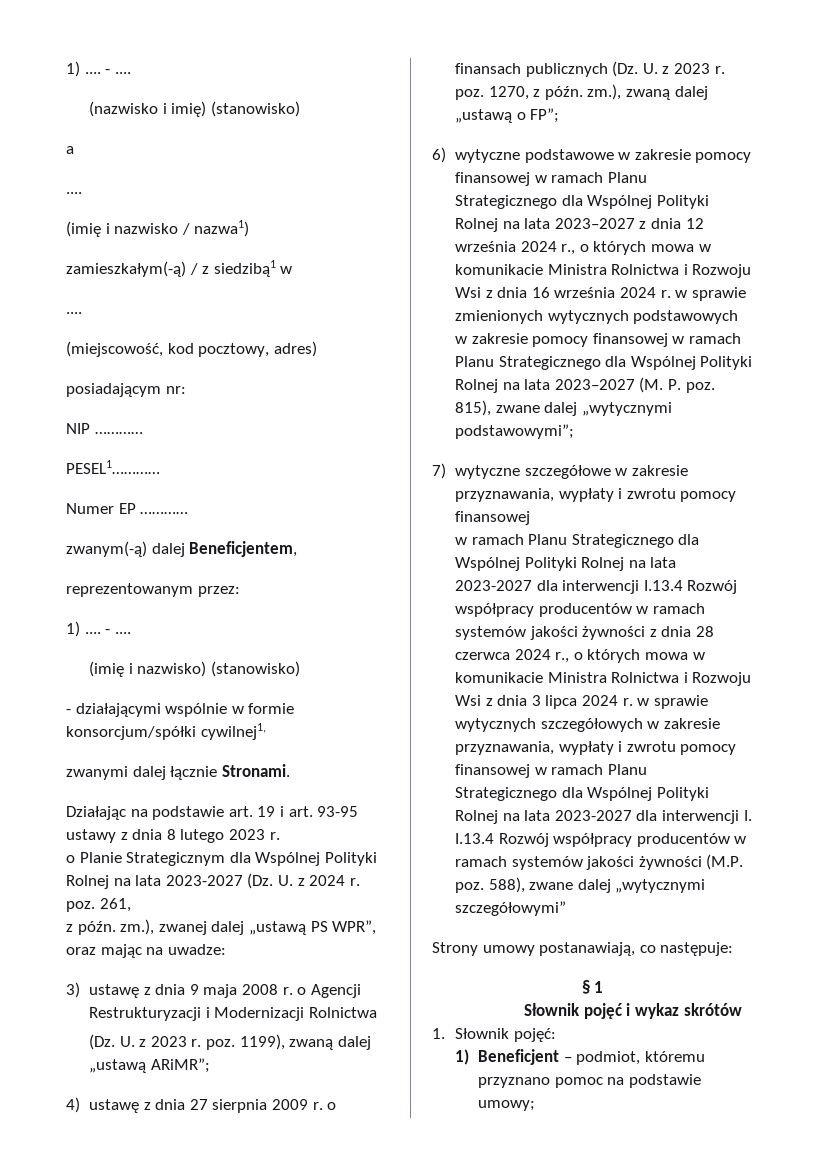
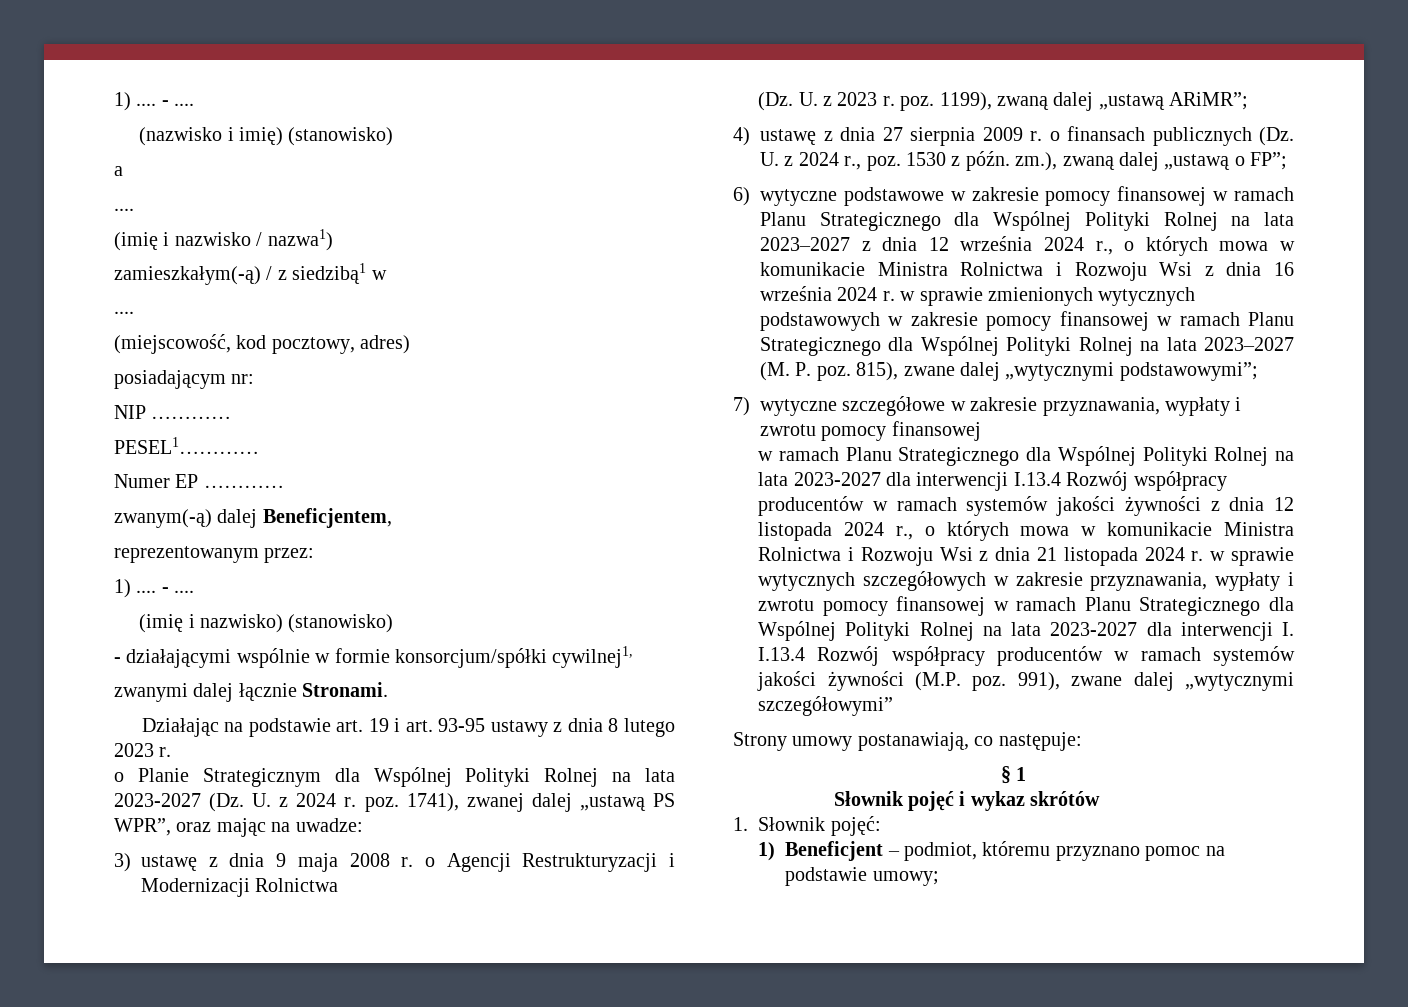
[99,898,131,912] [66,919,155,935] 261, // z późn. zm.), -> [406,793,459,812] 1741),
[673,63,725,74] [455,86,529,100] 2023 r. poz. 1270, -> [798,152,946,171] 2024 r., poz. 1530
[695,626,714,637] [455,652,511,660] 28 czerwca -> [1274,497,1294,511] [758,522,833,541] 12 listopada
[531,695,578,709] 3 lipca -> [1036,547,1138,566] 21 listopada
[488,877,525,893] 588), -> [1017,672,1060,691] 991),

